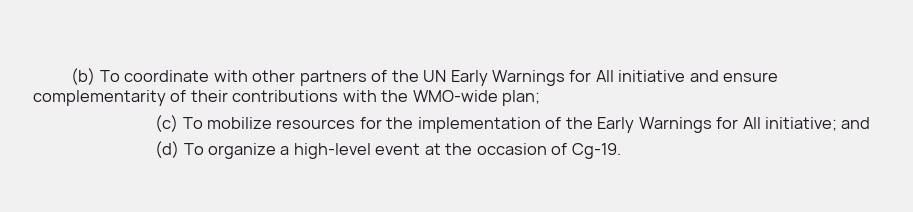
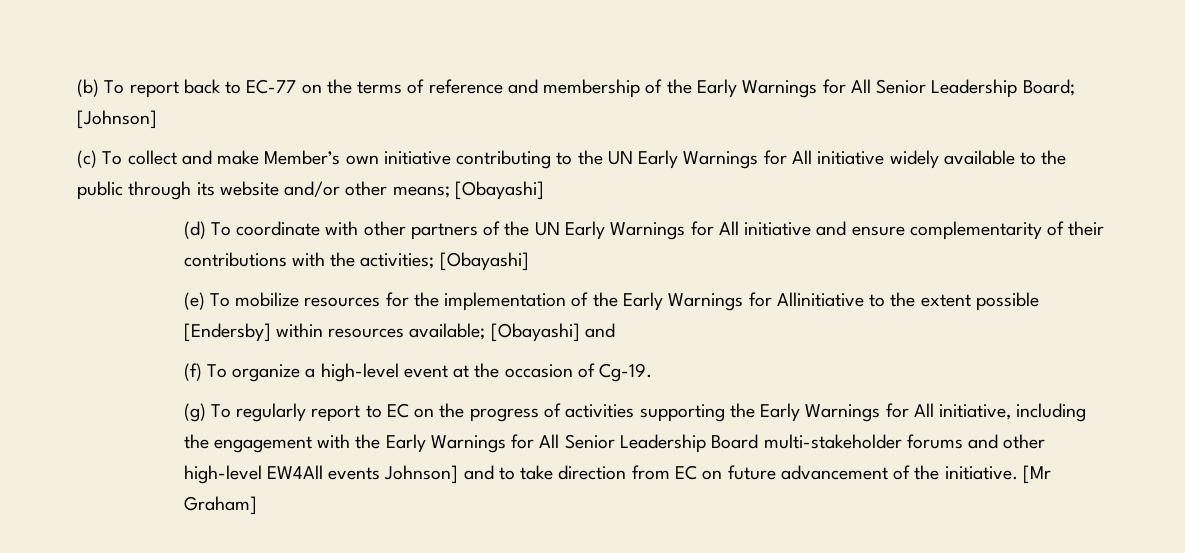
(120, 76) none -> [129,79,1075,98] [77,110,157,129] [77,150,1067,169] [77,181,544,200] [183,221,231,239] report back to EC-77 on the terms of reference and membership of the Early Warnings for All Senior Leadership Board; [Johnson] // (c) To collect and make Member’s own initiative contributing to the UN Early Warnings for All initiative widely available to the public through its website and/or other means; [Obayashi] // (d) To
[412,90,541,106] [155,115,179,132] WMO-wide plan; // (c) -> [360,252,529,271] [183,292,205,310] activities; [Obayashi] // (e)
[742,117,837,131] All initiative; -> [776,292,1039,311] [183,323,580,342] Allinitiative to the extent possible [Endersby] within resources available; [Obayashi]
[155,141,180,158] (d) -> [183,363,202,381] (f)
(621, 151) none -> [183,403,1087,422] [183,434,1046,453] [183,465,1051,484] [183,496,257,515] // (g) To regularly report to EC on the progress of activities supporting the Early Warnings for All initiative, including the engagement with the Early Warnings for All Senior Leadership Board multi-stakeholder forums and other high-level EW4All events Johnson] and to take direction from EC on future advancement of the initiative. [Mr Graham]

